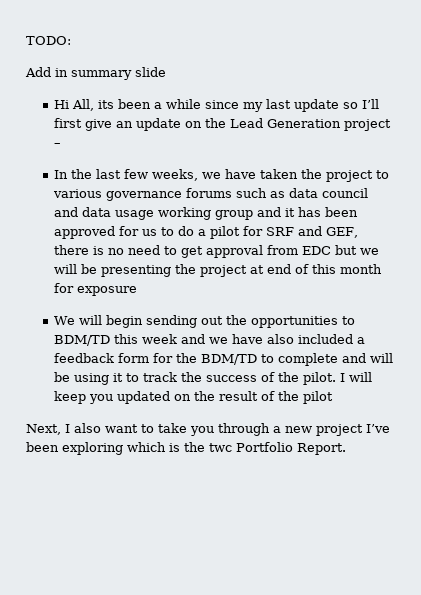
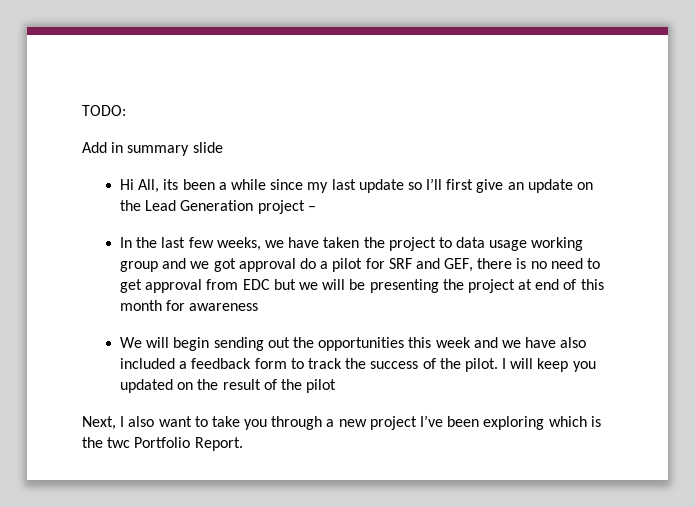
[53,188,369,201] [54,207,79,217] various governance forums such as data council and -> (452, 242) none
[285,207,359,217] [54,226,175,239] it has been approved for us to -> [190,258,296,272] we got approval
[77,286,138,296] exposure -> [189,303,259,311] awareness
[342,316,356,325] [54,335,111,346] to BDM/TD -> (405, 344) none
[153,353,394,366] [54,372,124,385] for the BDM/TD to complete and will be using it -> (287, 363) none

